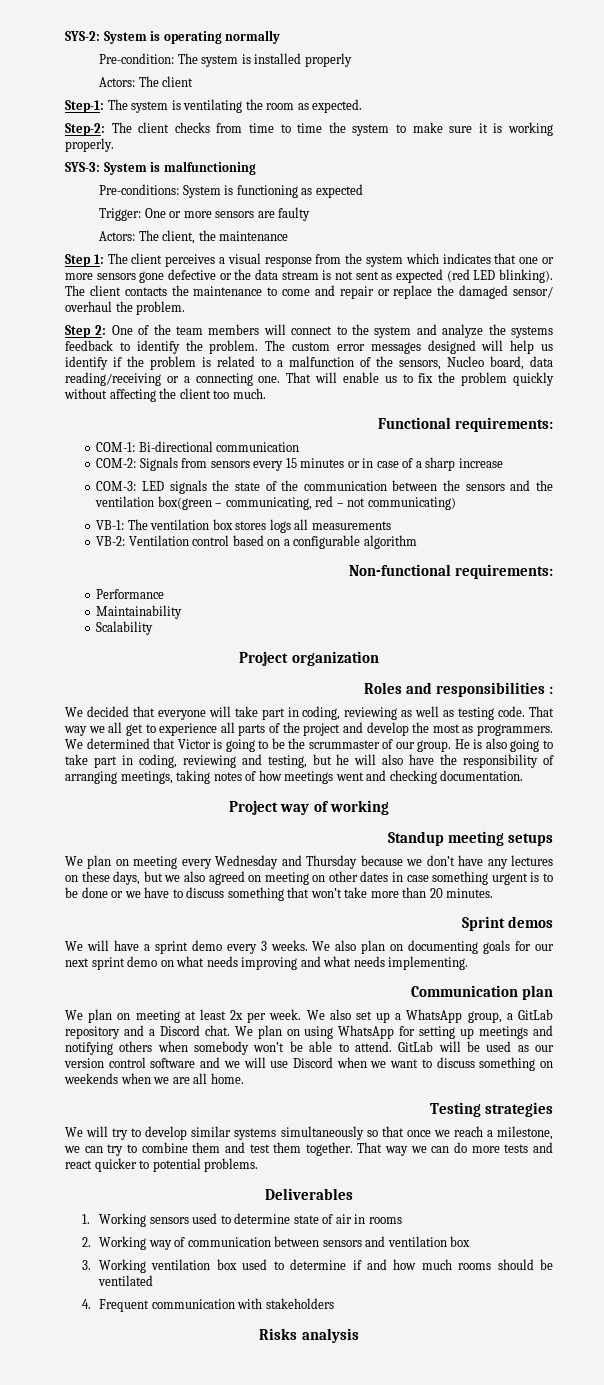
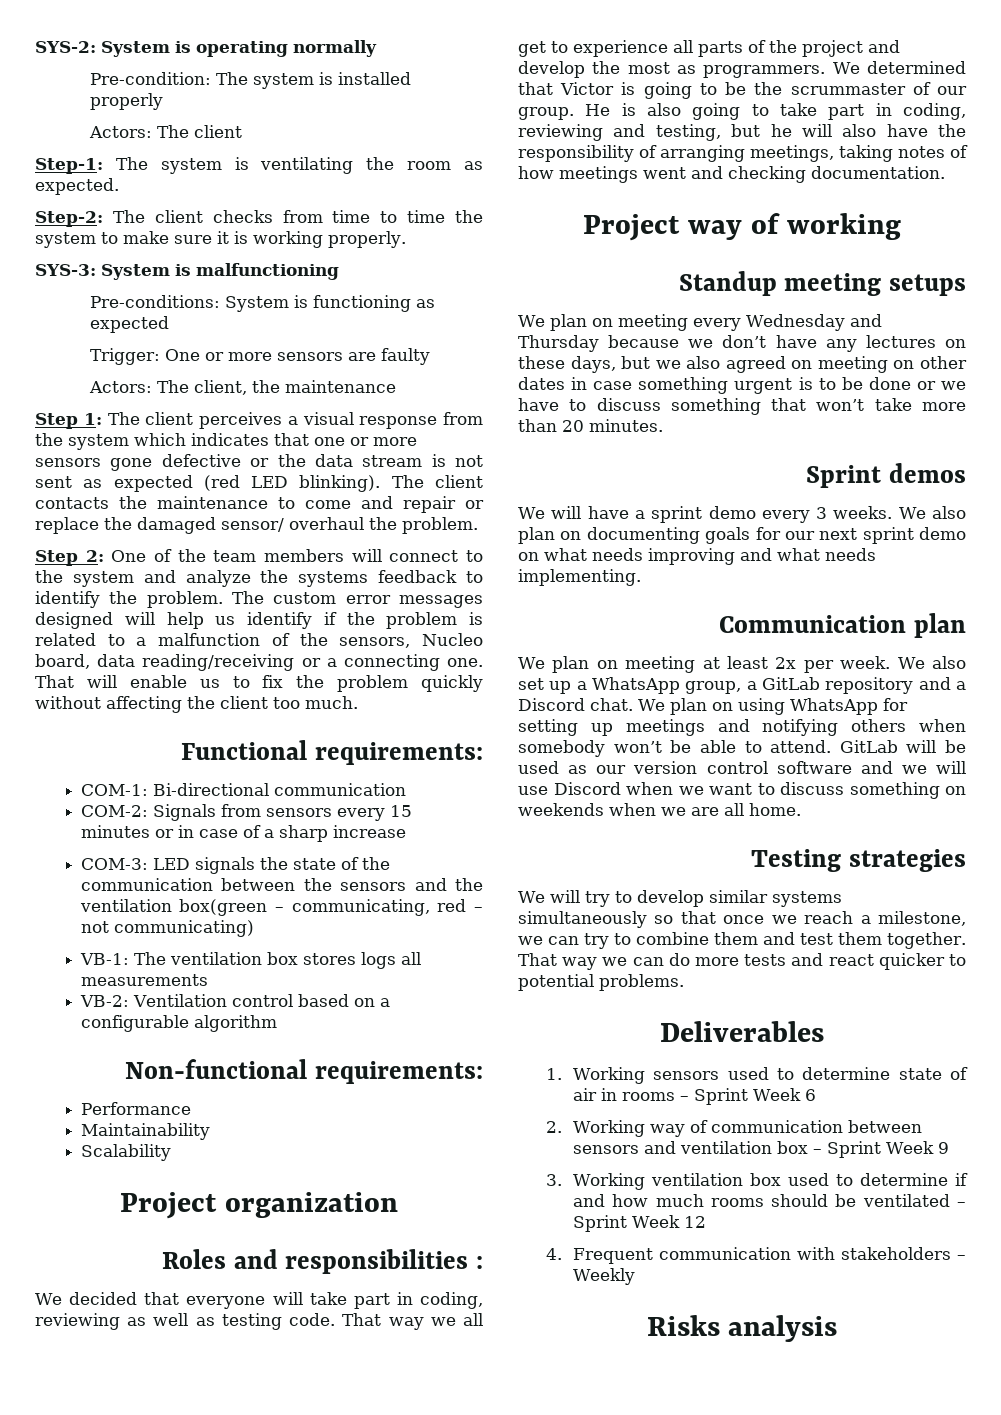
(402, 1220) none -> [680,1088,817,1105] – Sprint Week 6
(471, 1241) none -> [813,1141,950,1158] – Sprint Week 9
(154, 1280) none -> [957,1202,966,1207] [573,1215,707,1232] – Sprint Week 12
(334, 1303) none -> [957,1255,966,1260] [573,1268,636,1285] – Weekly

